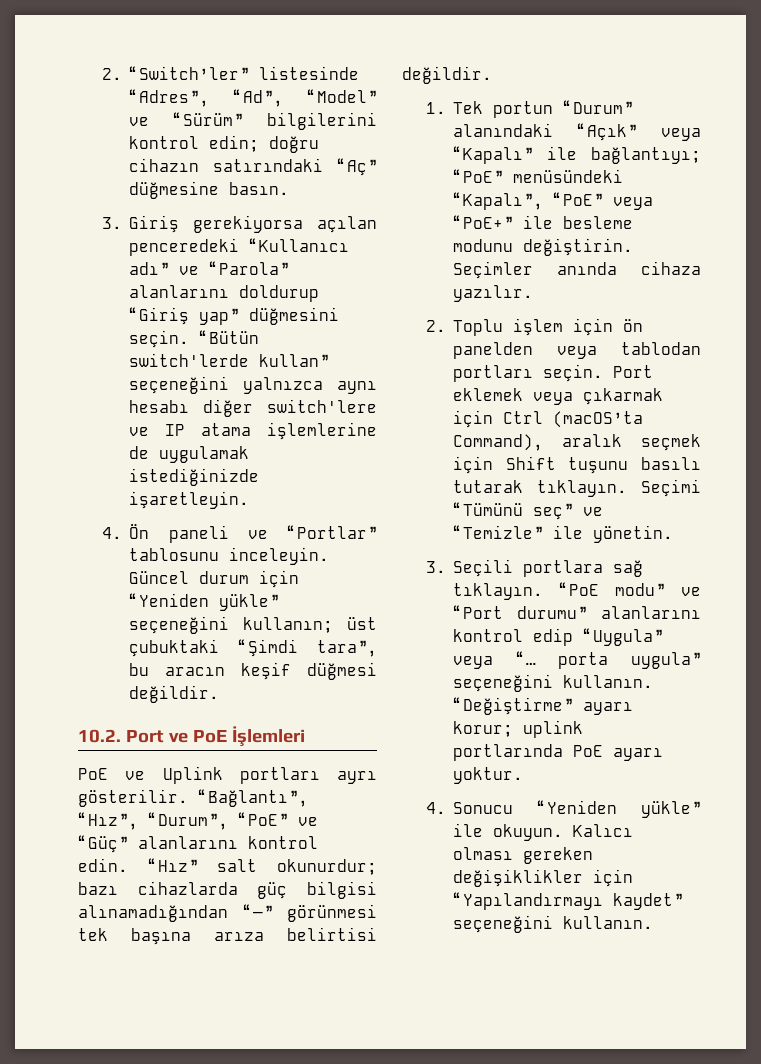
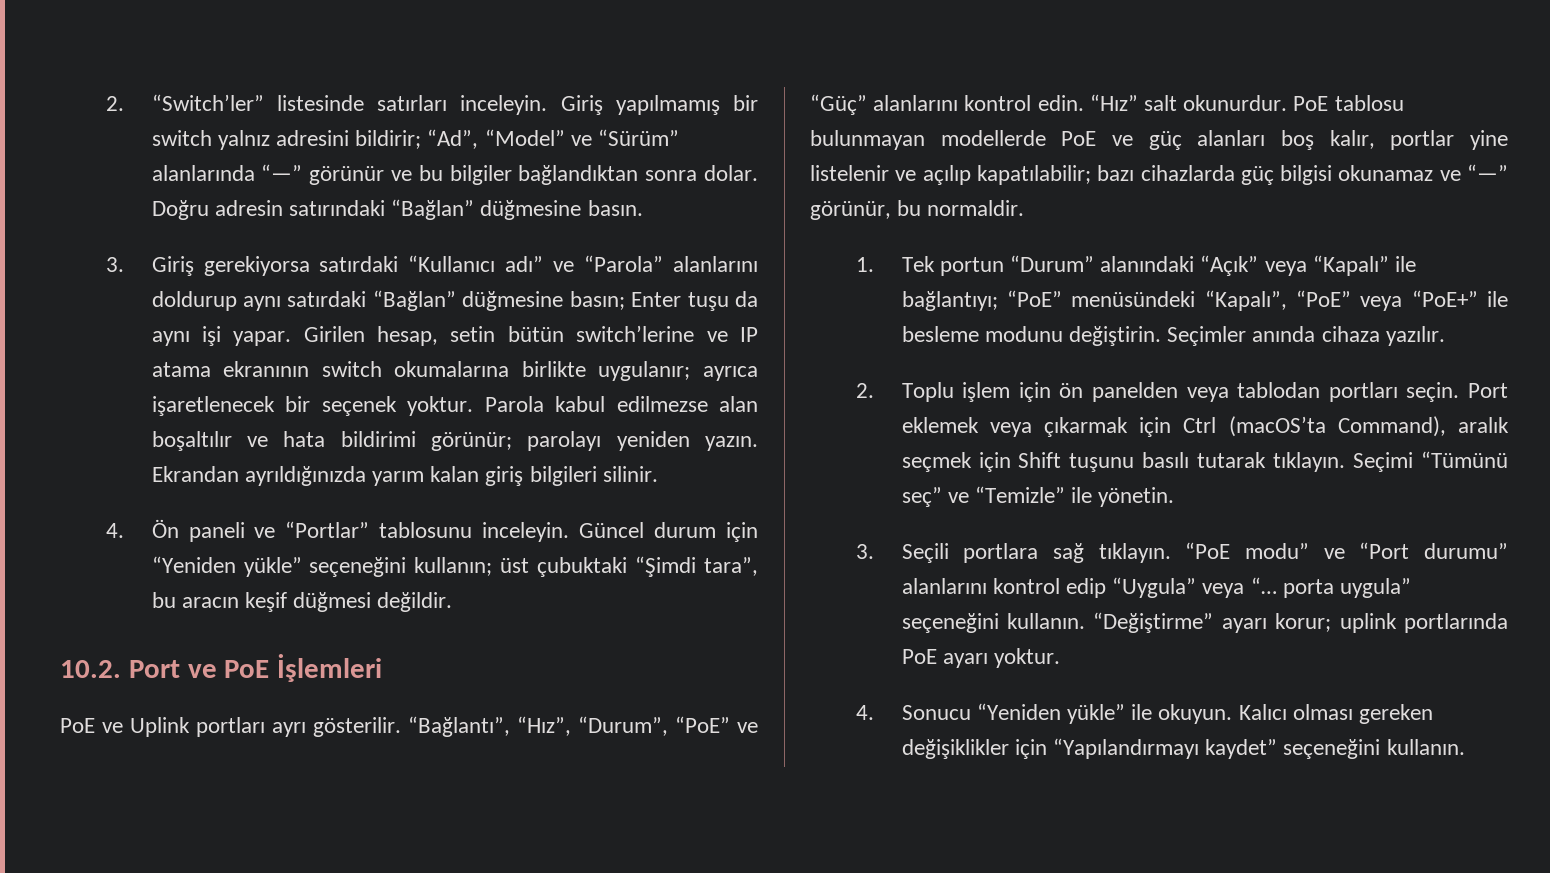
[129,89,377,107] [129,112,377,130] [129,135,320,153] [129,158,377,176] “Adres”, “Ad”, “Model” ve “Sürüm” bilgilerini kontrol edin; doğru cihazın satırındaki “Aç” -> [377,95,759,115] [151,129,680,150] [151,164,759,185] [151,199,475,220] satırları inceleyin. Giriş yapılmamış bir switch yalnız adresini bildirir; “Ad”, “Model” ve “Sürüm” alanlarında “—” görünür ve bu bilgiler bağlandıktan sonra dolar. Doğru adresin satırındaki “Bağlan”
[317,216,377,233] [129,238,240,256] açılan penceredeki -> [319,256,399,272] satırdaki
[129,307,340,325] [129,330,260,348] [129,353,330,367] [129,376,377,394] [129,399,377,417] [129,422,377,440] [129,446,250,463] [129,468,260,486] [129,491,250,509] “Giriş yap” düğmesini seçin. “Bütün switch'lerde kullan” seçeneğini yalnızca aynı hesabı diğer switch'lere ve IP atama işlemlerine de uygulamak istediğinizde işaretleyin. -> [243,290,759,311] [151,325,758,346] [151,361,759,381] [151,396,758,416] [151,431,758,451] [151,466,658,486] aynı satırdaki “Bağlan” düğmesine basın; Enter tuşu da aynı işi yapar. Girilen hesap, setin bütün switch’lerine ve IP atama ekranının switch okumalarına birlikte uygulanır; ayrıca işaretlenecek bir seçenek yoktur. Parola kabul edilmezse alan boşaltılır ve hata bildirimi görünür; parolayı yeniden yazın. Ekrandan ayrıldığınızda yarım kalan giriş bilgileri silinir.
[277,859,377,875] [78,881,377,899] [78,904,377,922] [78,927,377,945] [402,66,492,84] okunurdur; bazı cihazlarda güç bilgisi alınamadığından “—” görünmesi tek başına arıza belirtisi değildir. -> [1183,95,1404,111] [810,130,1508,150] [810,164,1508,185] [810,200,1025,220] okunurdur. PoE tablosu bulunmayan modellerde PoE ve güç alanları boş kalır, portlar yine listelenir ve açılıp kapatılabilir; bazı cihazlarda güç bilgisi okunamaz ve “—” görünür, bu normaldir.

